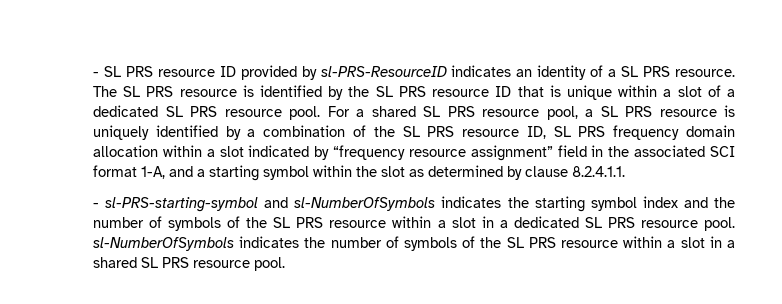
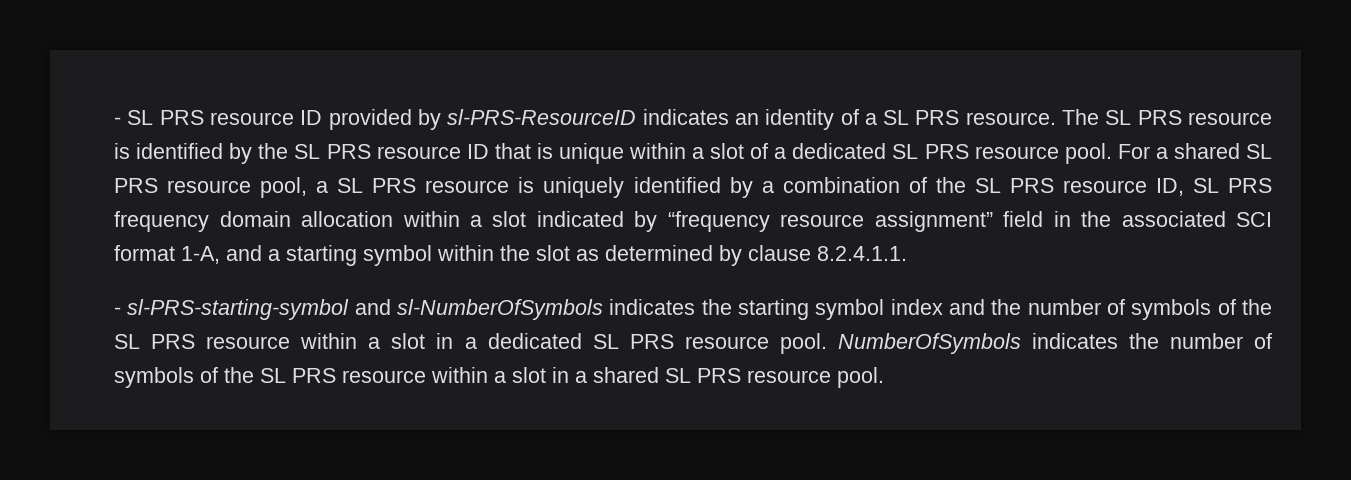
[92,237,234,251] sl-NumberOfSymbols -> [837,333,1021,354] NumberOfSymbols

